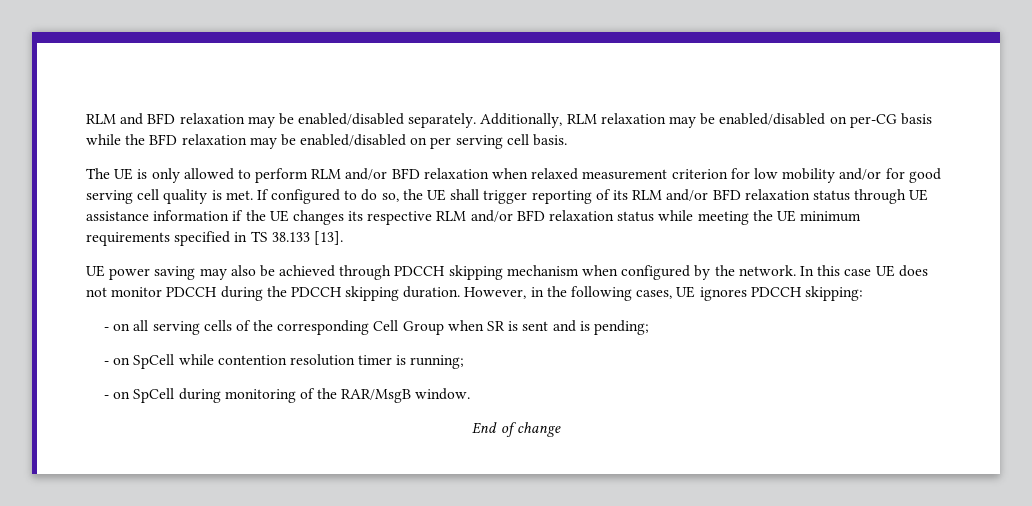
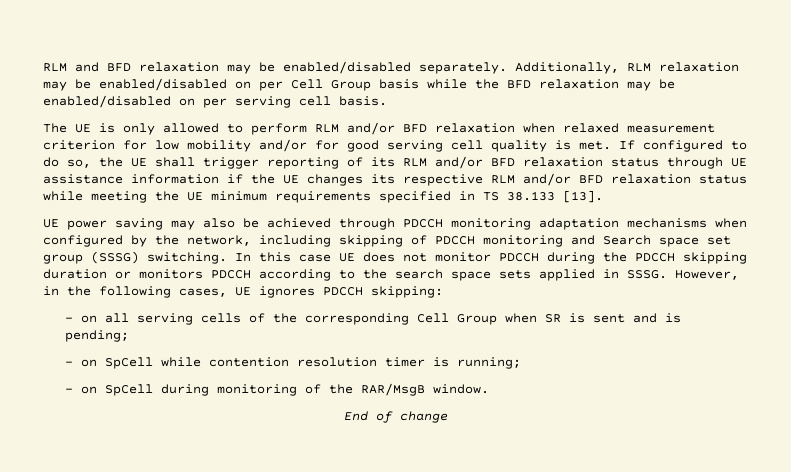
[849,114,897,128] per-CG -> [259,79,371,91] per Cell Group
[448,265,579,280] skipping mechanism -> [451,218,707,230] monitoring adaptation mechanisms
[738,265,796,276] network. -> [187,235,731,247] [43,251,227,264] network, including skipping of PDCCH monitoring and Search space set group (SSSG) switching.
[403,286,461,298] duration. -> [43,269,667,281] duration or monitors PDCCH according to the search space sets applied in SSSG.

